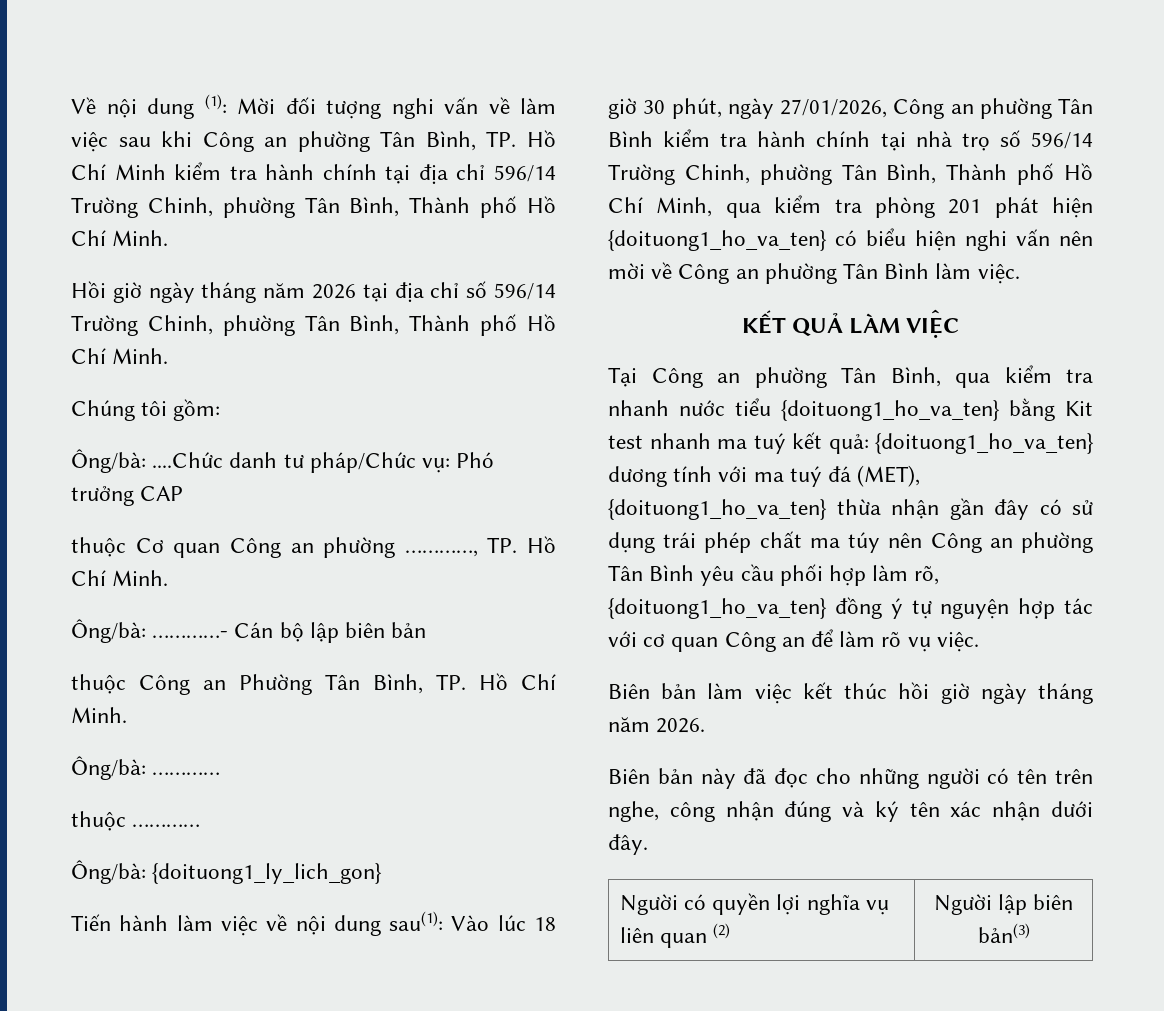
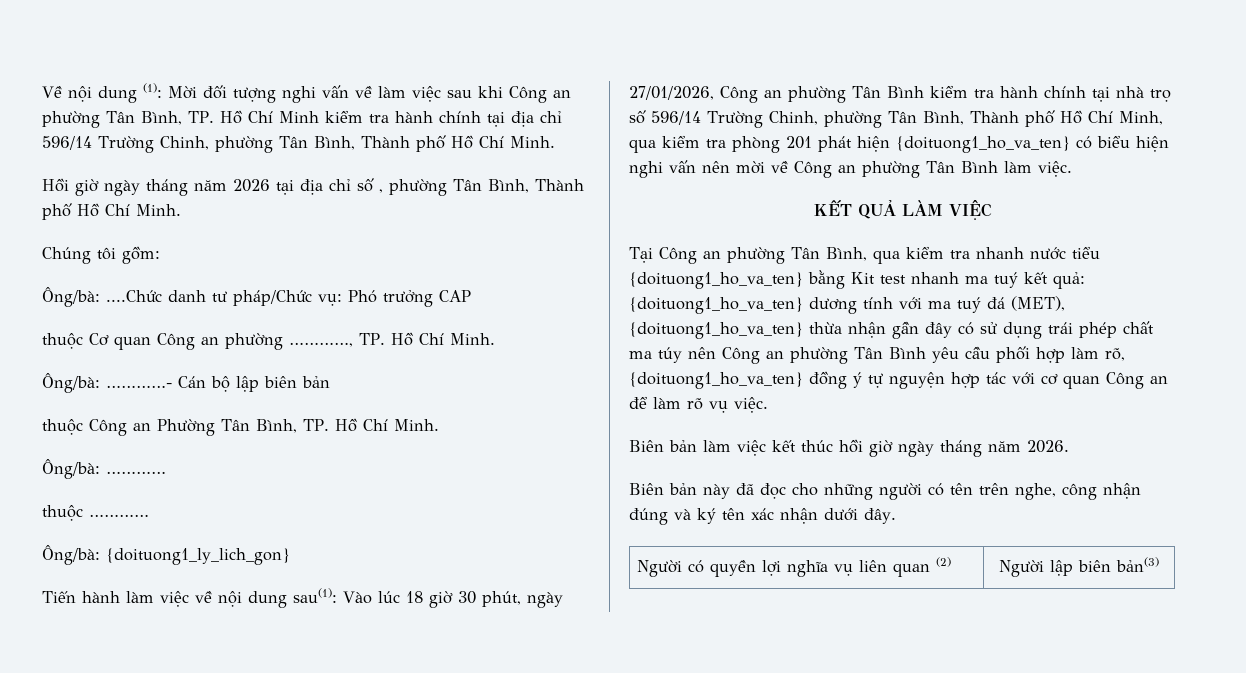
[494,283,556,300] [71,315,213,336] 596/14 Trường Chinh, -> [379,189,383,193] ,

